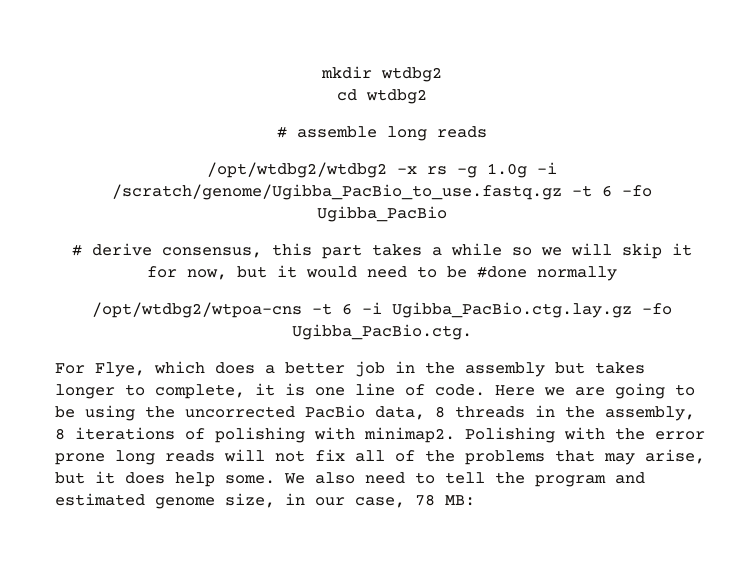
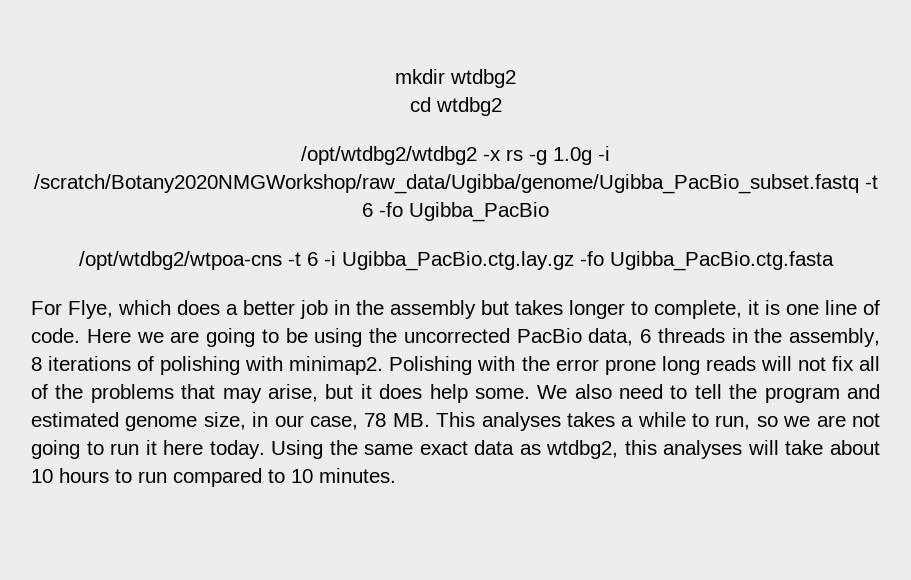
[277,126,487,141] // # assemble long reads -> (502, 106) none
[112,184,562,200] /scratch/genome/Ugibba_PacBio_to_use.fastq.gz -> [33,174,859,194] /scratch/Botany2020NMGWorkshop/raw_data/Ugibba/genome/Ugibba_PacBio_subset.fastq
[72,243,692,259] [147,265,617,281] // # derive consensus, this part takes a while so we will skip it for now, but it would need to be #done normally -> (549, 212) none
[292,324,472,340] Ugibba_PacBio.ctg. -> [609,251,834,271] Ugibba_PacBio.ctg.fasta
[435,406,445,418] 8 -> [640,329,651,343] 6
[445,495,475,506] MB: -> [392,412,881,431] [31,440,880,459] [31,468,396,487] MB. This analyses takes a while to run, so we are not going to run it here today. Using the same exact data as wtdbg2, this analyses will take about 10 hours to run compared to 10 minutes.

